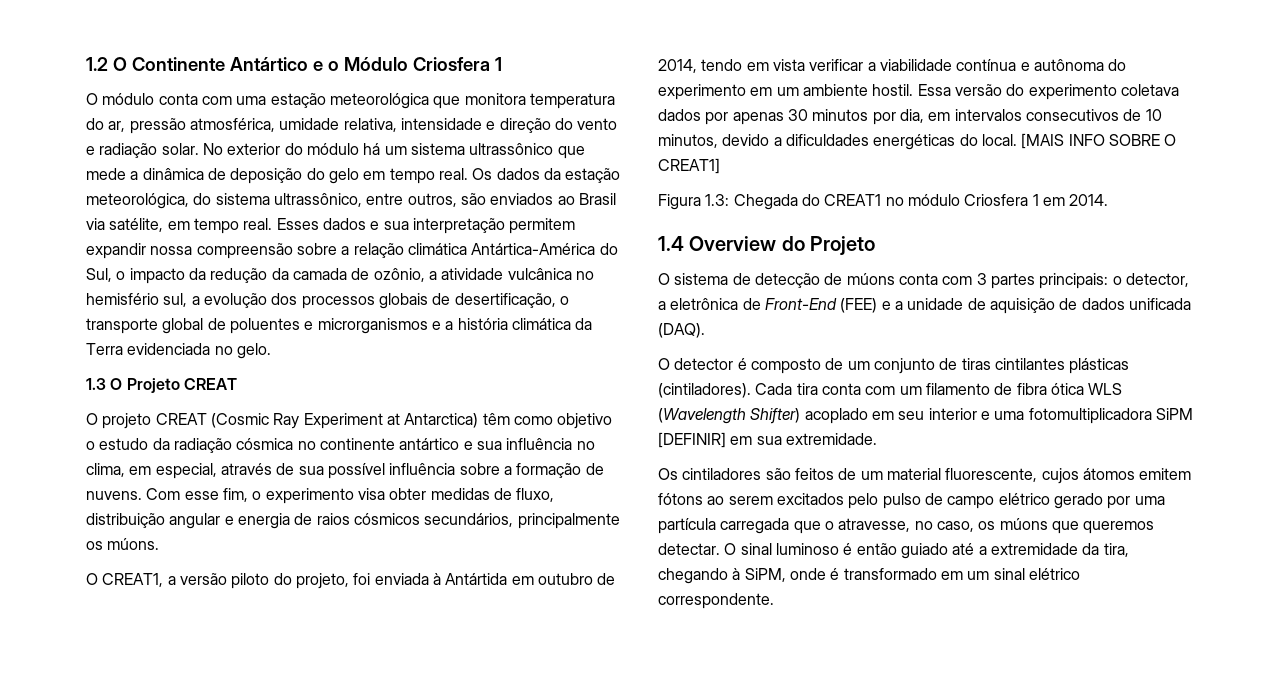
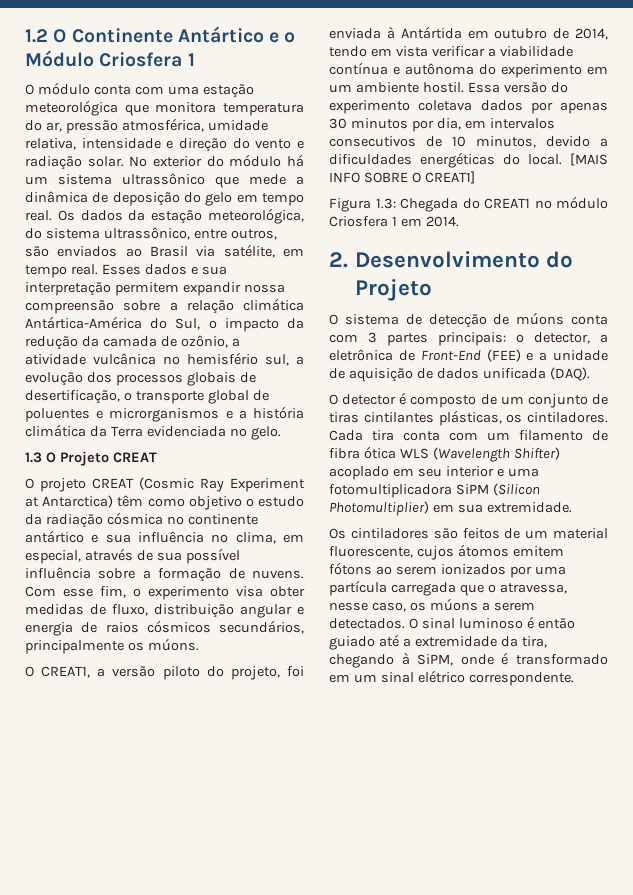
[658,236,777,251] 1.4 Overview -> [329,251,541,268] 2. Desenvolvimento
[1069,358,1130,374] [658,383,751,398] plásticas (cintiladores). -> [438,410,608,426] plásticas, os cintiladores.
[658,432,726,448] [DEFINIR] -> [492,483,540,496] [329,501,429,516] (Silicon Photomultiplier)
[776,493,1103,509] excitados pelo pulso de campo elétrico gerado -> [440,564,506,575] ionizados
[838,518,933,532] atravesse, no -> [499,583,567,594] [329,602,368,611] atravessa, nesse
[1051,521,1155,534] [658,543,720,555] que queremos detectar. -> [481,602,535,611] [329,618,405,629] a serem detectados.

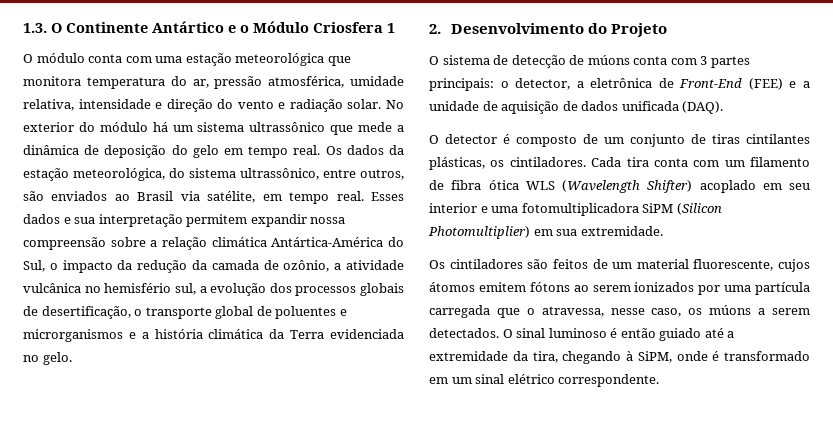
[25,29,48,43] 1.2 -> [23,23,47,33] 1.3.
[25,451,157,466] [25,477,305,492] [25,495,304,510] [25,512,258,528] [25,530,304,544] [25,548,240,564] [25,567,304,582] [25,586,305,600] [25,604,304,618] [25,620,304,636] [25,638,199,654] [25,666,304,680] [329,26,608,40] [329,46,573,57] [329,62,608,78] [329,82,568,93] [329,100,608,114] [329,118,555,132] [329,136,608,148] [329,152,608,168] [329,171,475,184] [329,196,608,212] [329,216,459,227] // 1.3 O Projeto CREAT // O projeto CREAT (Cosmic Ray Experiment at Antarctica) têm como objetivo o estudo da radiação cósmica no continente antártico e sua influência no clima, em especial, através de sua possível influência sobre a formação de nuvens. Com esse fim, o experimento visa obter medidas de fluxo, distribuição angular e energia de raios cósmicos secundários, principalmente os múons. // O CREAT1, a versão piloto do projeto, foi enviada à Antártida em outubro de 2014, tendo em vista verificar a viabilidade contínua e autônoma do experimento em um ambiente hostil. Essa versão do experimento coletava dados por apenas 30 minutos por dia, em intervalos consecutivos de 10 minutos, devido a dificuldades energéticas do local. [MAIS INFO SOBRE O CREAT1] // Figura 1.3: Chegada do CREAT1 no módulo Criosfera 1 em 2014. -> (72, 358) none

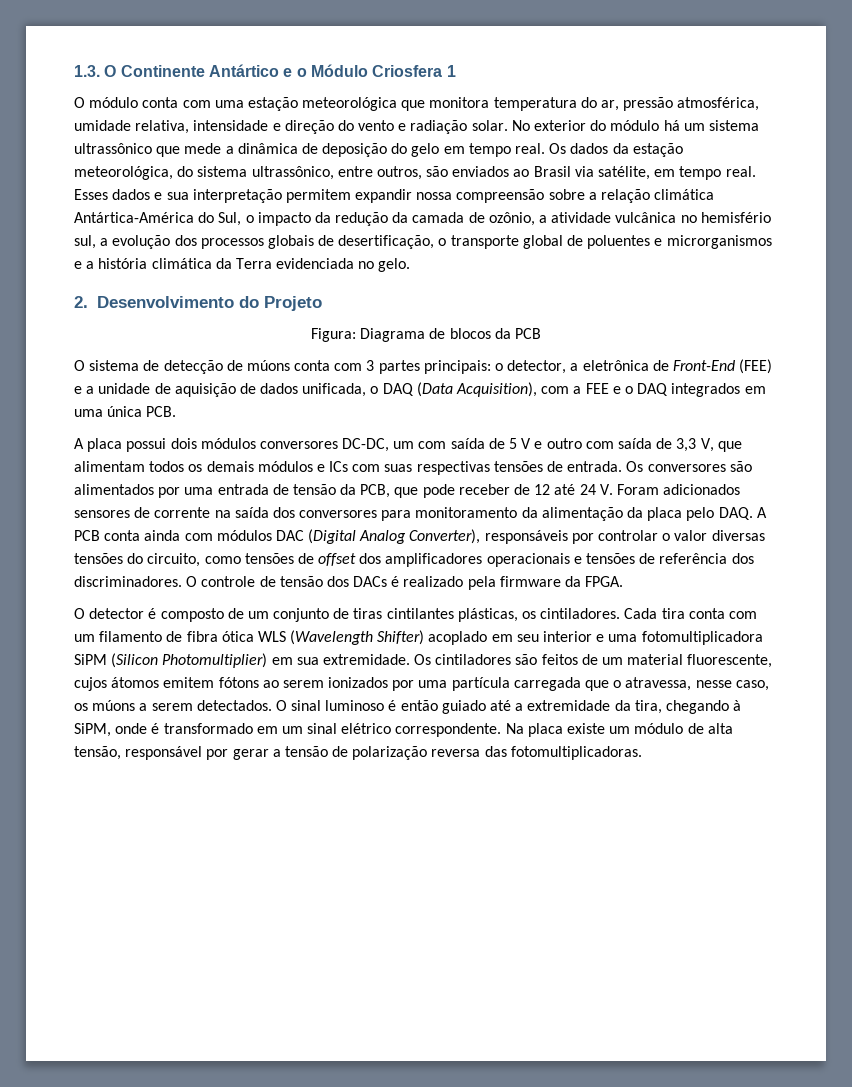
(667, 30) none -> [311,328,541,342] // Figura: Diagrama de blocos da PCB
[621,101,724,114] unificada (DAQ). -> [302,382,766,397] [74,406,177,417] [74,438,742,452] [74,461,752,475] [74,484,741,498] [74,507,767,521] [74,529,765,544] [74,553,754,567] [74,576,624,590] unificada, o DAQ (Data Acquisition), com a FEE e o DAQ integrados em uma única PCB. // A placa possui dois módulos conversores DC-DC, um com saída de 5 V e outro com saída de 3,3 V, que alimentam todos os demais módulos e ICs com suas respectivas tensões de entrada. Os conversores são alimentados por uma entrada de tensão da PCB, que pode receber de 12 até 24 V. Foram adicionados sensores de corrente na saída dos conversores para monitoramento da alimentação da placa pelo DAQ. A PCB conta ainda com módulos DAC (Digital Analog Converter), responsáveis por controlar o valor diversas tensões do circuito, como tensões de offset dos amplificadores operacionais e tensões de referência dos discriminadores. O controle de tensão dos DACs é realizado pela firmware da FPGA.
(663, 231) // -> (410, 659) none
(660, 380) none -> [505,723,733,737] [74,746,642,760] Na placa existe um módulo de alta tensão, responsável por gerar a tensão de polarização reversa das fotomultiplicadoras.

